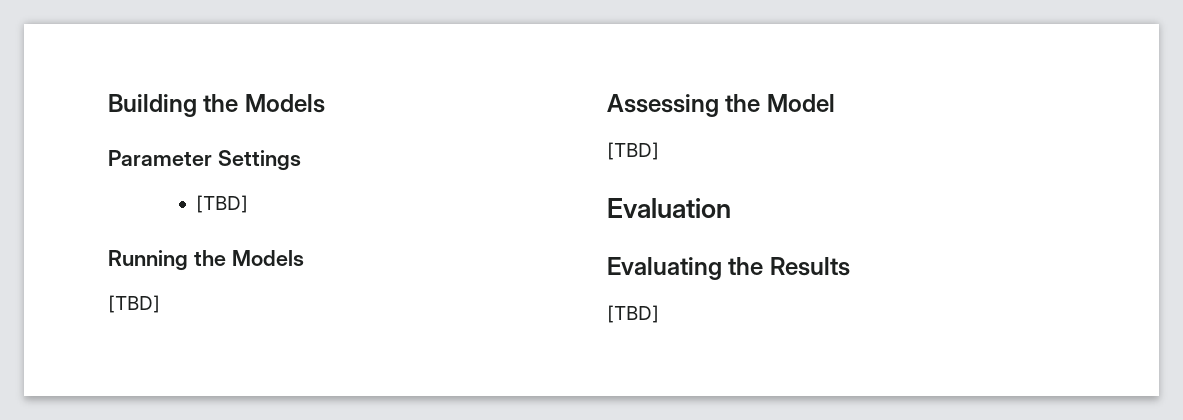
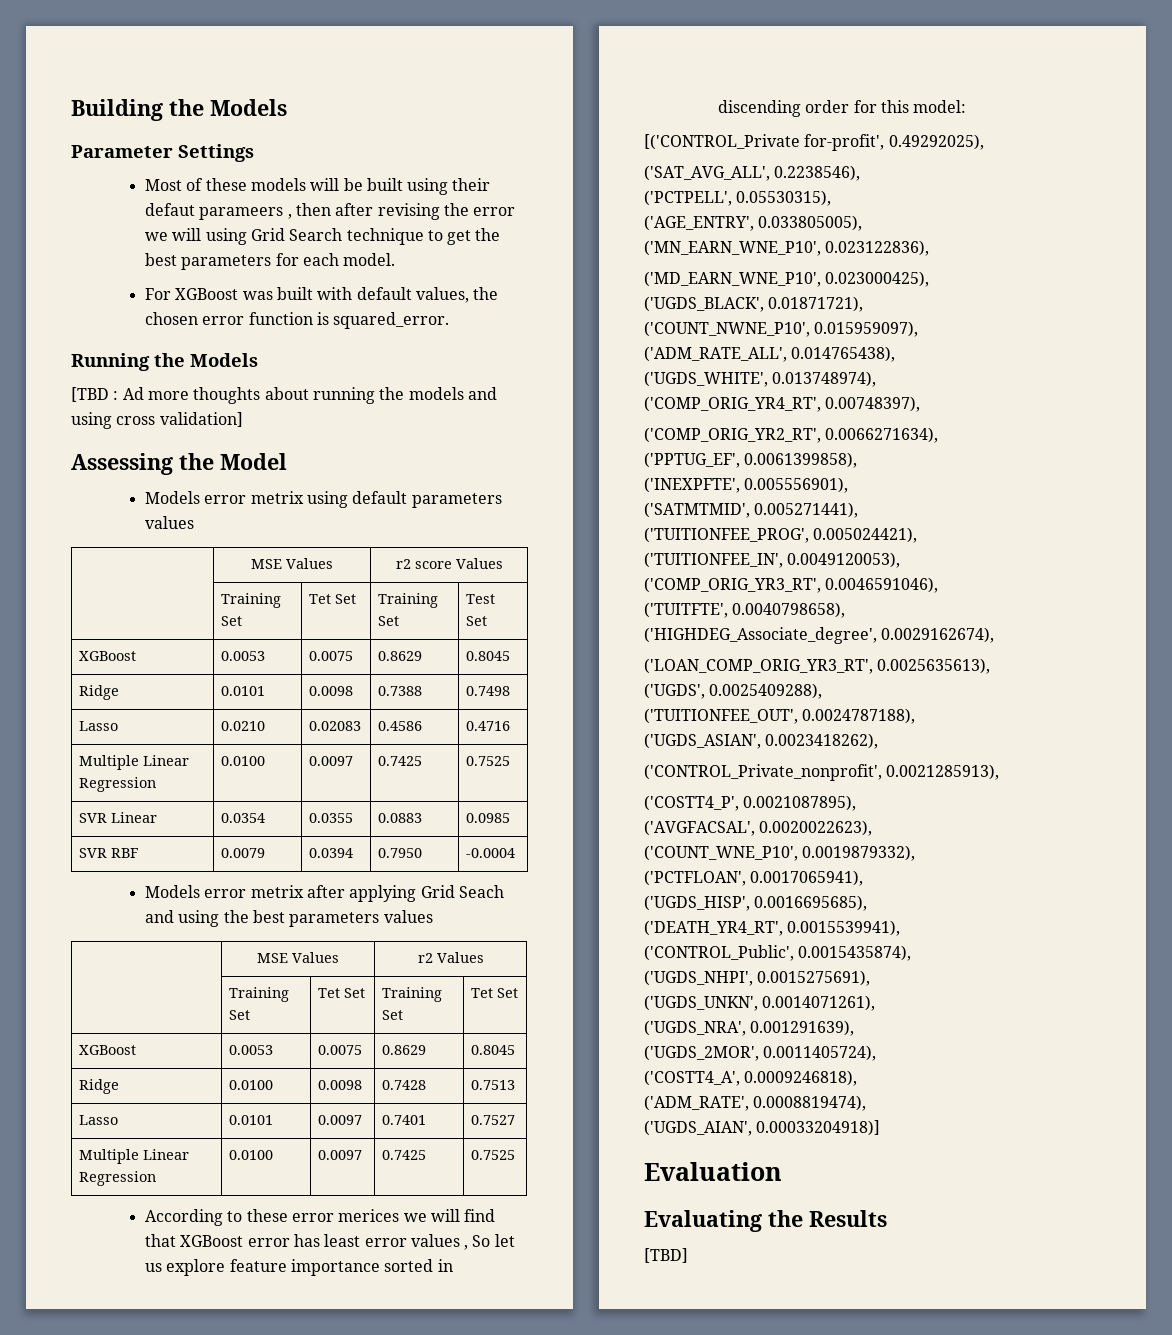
[196,195,249,213] [108,250,304,271] [108,295,160,313] [607,94,835,117] [607,142,659,160] [TBD] // Running the Models // [TBD] // Assessing the Model // [TBD] -> [144,178,491,195] [144,203,516,220] [144,228,501,245] [144,253,396,270] [144,287,499,303] [144,312,450,329] [71,353,258,371] [71,387,497,404] [71,412,243,429] [71,453,287,475] [144,491,502,508] [144,516,194,529] [251,558,333,569] [395,558,503,569] [221,593,282,608] [221,616,243,626] [309,594,357,604] [378,593,439,608] [378,616,400,626] [466,594,496,604] [466,616,488,626] [79,651,137,661] [221,651,266,661] [309,651,354,661] [378,651,423,661] [466,651,511,661] [79,685,120,700] [221,686,266,696] [309,686,354,696] [378,686,423,696] [466,686,511,696] [79,721,119,731] [221,721,266,731] [309,721,362,731] [378,721,423,731] [466,721,511,731] [79,755,190,770] [79,777,157,792] [221,756,266,766] [309,756,354,766] [378,756,423,766] [466,756,511,766] [79,812,158,823] [221,813,266,823] [309,813,354,823] [378,813,423,823] [466,813,511,823] [79,848,140,858] [221,848,266,858] [309,848,354,858] [378,848,423,858] [466,848,516,858] [144,885,504,902] [144,910,433,927] [257,952,339,963] [417,952,484,963] [229,987,290,1002] [229,1010,251,1020] [318,988,366,998] [382,987,443,1002] [382,1010,404,1020] [471,988,519,998] [79,1045,137,1055] [229,1045,274,1055] [318,1045,363,1055] [382,1045,427,1055] [471,1045,516,1055] [79,1079,120,1094] [229,1080,274,1090] [318,1080,363,1090] [382,1080,427,1090] [471,1080,516,1090] [79,1115,119,1125] [229,1115,274,1125] [318,1115,363,1125] [382,1115,427,1125] [471,1115,516,1125] [79,1149,190,1164] [79,1171,157,1186] [229,1150,274,1160] [318,1150,363,1160] [382,1150,427,1160] [471,1150,516,1160] [144,1209,496,1226] [144,1234,515,1250] [144,1259,453,1276] [717,100,967,117] [644,134,984,151] [644,165,861,181] [644,190,832,206] [644,215,863,231] [644,240,930,256] [644,271,930,287] [644,296,864,312] [644,321,919,337] [644,346,896,362] [644,371,877,387] [644,396,921,412] [644,427,939,443] [644,452,858,468] [644,477,849,493] [644,502,859,518] [644,527,918,543] [644,552,901,568] [644,577,939,593] [644,602,846,618] [644,627,995,644] [644,658,991,674] [644,683,823,699] [644,708,916,724] [644,733,879,749] [644,764,1000,781] [644,795,857,811] [644,820,873,836] [644,845,916,861] [644,870,864,886] [644,895,868,911] [644,920,901,936] [644,945,912,961] [644,970,871,986] [644,995,876,1011] [644,1020,855,1036] [644,1045,877,1061] [644,1070,858,1086] [644,1095,867,1111] [644,1120,881,1136] Most of these models will be built using their defaut parameers , then after revising the error we will using Grid Search technique to get the best parameters for each model. // For XGBoost was built with default values, the chosen error function is squared_error. // Running the Models // [TBD : Ad more thoughts about running the models and using cross validation] // Assessing the Model // Models error metrix using default parameters values // | MSE Values | r2 score Values // | Training Set | Tet Set | Training Set | Test Set // XGBoost | 0.0053 | 0.0075 | 0.8629 | 0.8045 // Ridge | 0.0101 | 0.0098 | 0.7388 | 0.7498 // Lasso | 0.0210 | 0.02083 | 0.4586 | 0.4716 // Multiple Linear Regression | 0.0100 | 0.0097 | 0.7425 | 0.7525 // SVR Linear | 0.0354 | 0.0355 | 0.0883 | 0.0985 // SVR RBF | 0.0079 | 0.0394 | 0.7950 | -0.0004 // Models error metrix after applying Grid Seach and using the best parameters values // | MSE Values | r2 Values // | Training Set | Tet Set | Training Set | Tet Set // XGBoost | 0.0053 | 0.0075 | 0.8629 | 0.8045 // Ridge | 0.0100 | 0.0098 | 0.7428 | 0.7513 // Lasso | 0.0101 | 0.0097 | 0.7401 | 0.7527 // Multiple Linear Regression | 0.0100 | 0.0097 | 0.7425 | 0.7525 // According to these error merices we will find that XGBoost error has least error values , So let us explore feature importance sorted in discending order for this model: // [('CONTROL_Private for-profit', 0.49292025), // ('SAT_AVG_ALL', 0.2238546), // ('PCTPELL', 0.05530315), // ('AGE_ENTRY', 0.033805005), // ('MN_EARN_WNE_P10', 0.023122836), // ('MD_EARN_WNE_P10', 0.023000425), // ('UGDS_BLACK', 0.01871721), // ('COUNT_NWNE_P10', 0.015959097), // ('ADM_RATE_ALL', 0.014765438), // ('UGDS_WHITE', 0.013748974), // ('COMP_ORIG_YR4_RT', 0.00748397), // ('COMP_ORIG_YR2_RT', 0.0066271634), // ('PPTUG_EF', 0.0061399858), // ('INEXPFTE', 0.005556901), // ('SATMTMID', 0.005271441), // ('TUITIONFEE_PROG', 0.005024421), // ('TUITIONFEE_IN', 0.0049120053), // ('COMP_ORIG_YR3_RT', 0.0046591046), // ('TUITFTE', 0.0040798658), // ('HIGHDEG_Associate_degree', 0.0029162674), // ('LOAN_COMP_ORIG_YR3_RT', 0.0025635613), // ('UGDS', 0.0025409288), // ('TUITIONFEE_OUT', 0.0024787188), // ('UGDS_ASIAN', 0.0023418262), // ('CONTROL_Private_nonprofit', 0.0021285913), // ('COSTT4_P', 0.0021087895), // ('AVGFACSAL', 0.0020022623), // ('COUNT_WNE_P10', 0.0019879332), // ('PCTFLOAN', 0.0017065941), // ('UGDS_HISP', 0.0016695685), // ('DEATH_YR4_RT', 0.0015539941), // ('CONTROL_Public', 0.0015435874), // ('UGDS_NHPI', 0.0015275691), // ('UGDS_UNKN', 0.0014071261), // ('UGDS_NRA', 0.001291639), // ('UGDS_2MOR', 0.0011405724), // ('COSTT4_A', 0.0009246818), // ('ADM_RATE', 0.0008819474), // ('UGDS_AIAN', 0.00033204918)]

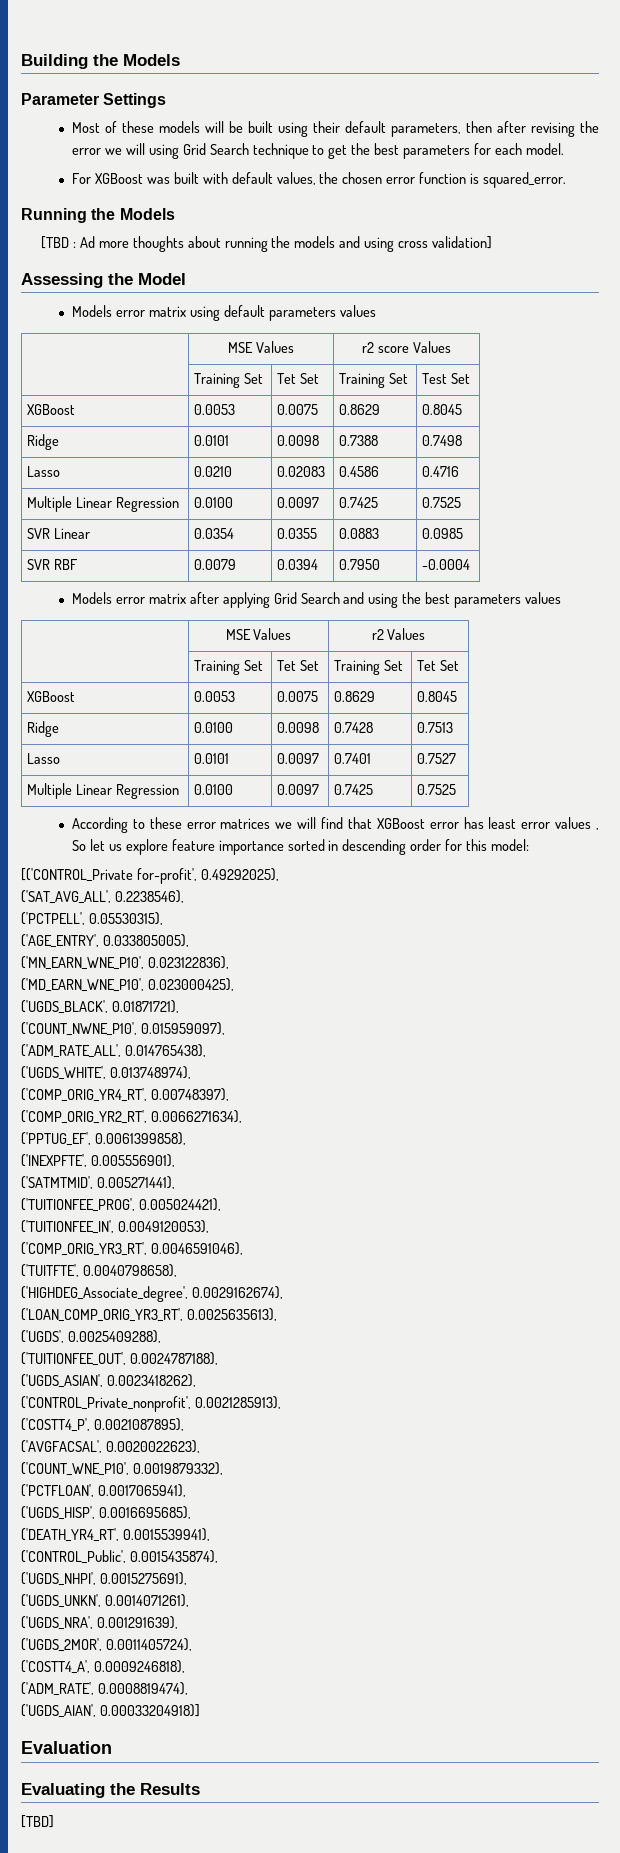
[144,203,292,220] defaut parameers , -> [345,121,462,137] default parameters,
[250,491,304,504] metrix -> [148,306,186,317] matrix
[250,885,304,898] metrix -> [148,593,186,604] matrix
[458,885,504,898] Seach -> [300,592,340,604] Search
[338,1209,400,1222] merices -> [220,818,271,829] matrices
[717,100,801,117] discending -> [342,839,407,855] descending

